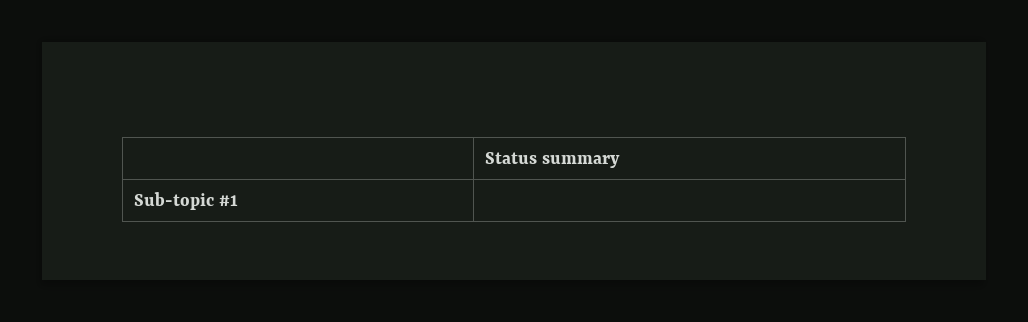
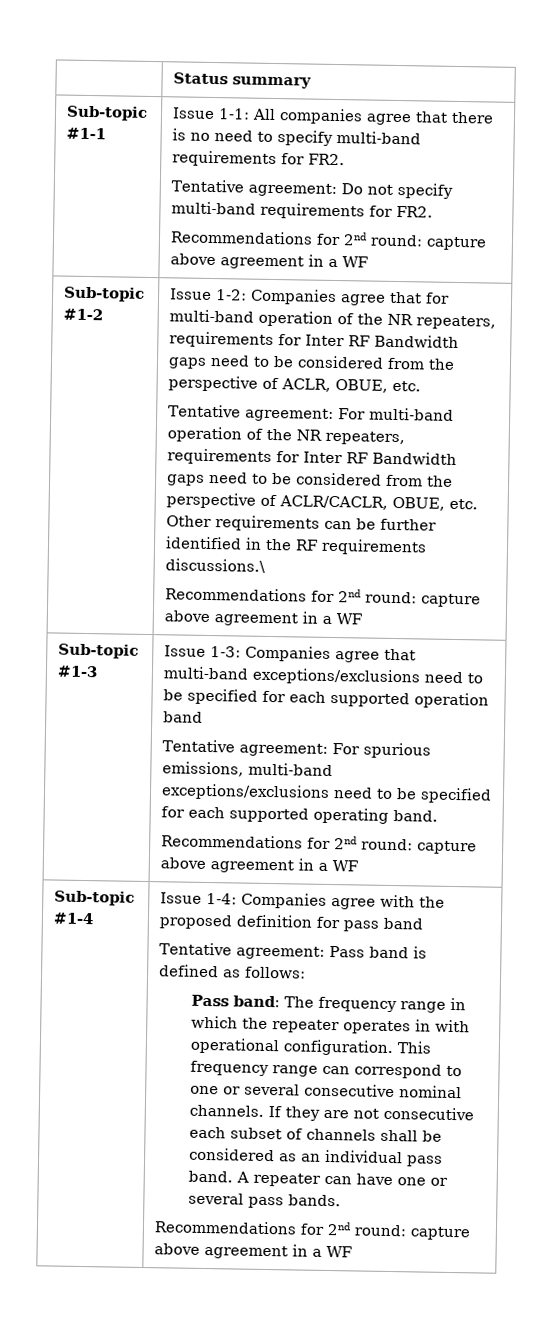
[219,195,239,206] #1 | -> [66,127,107,140] [172,107,495,126] [172,128,422,146] [172,150,346,168] [171,179,454,199] [171,201,434,220] [170,230,488,251] [170,253,369,270] [63,286,146,302] [63,308,104,321] [170,288,451,306] [169,309,497,330] [169,331,460,349] [168,354,456,370] [168,375,422,393] [168,404,455,422] [167,426,406,446] [167,448,458,466] [166,471,454,487] [166,492,479,511] [166,515,438,532] [165,536,428,556] [165,558,267,573] [165,587,482,608] [164,610,363,627] [58,643,140,659] [57,665,99,678] [164,645,417,663] [163,666,484,686] [163,688,490,709] [163,711,204,723] [162,739,432,759] [162,761,334,777] [161,783,493,804] [161,806,439,824] [161,834,478,855] [160,857,359,874] [54,890,136,906] [53,912,95,925] [160,892,446,910] [159,914,424,932] [159,942,428,960] [159,964,307,979] [191,994,467,1013] [191,1015,471,1035] [190,1037,432,1057] [190,1060,463,1079] [190,1083,463,1099] [189,1104,475,1121] [189,1126,443,1142] [189,1147,444,1167] [188,1170,449,1187] [188,1192,342,1209] [154,1220,471,1241] [154,1243,353,1260] #1-1 | Issue 1-1: All companies agree that there is no need to specify multi-band requirements for FR2. // Tentative agreement: Do not specify multi-band requirements for FR2. // Recommendations for 2nd round: capture above agreement in a WF // Sub-topic #1-2 | Issue 1-2: Companies agree that for multi-band operation of the NR repeaters, requirements for Inter RF Bandwidth gaps need to be considered from the perspective of ACLR, OBUE, etc. // Tentative agreement: For multi-band operation of the NR repeaters, requirements for Inter RF Bandwidth gaps need to be considered from the perspective of ACLR/CACLR, OBUE, etc. Other requirements can be further identified in the RF requirements discussions.\ // Recommendations for 2nd round: capture above agreement in a WF // Sub-topic #1-3 | Issue 1-3: Companies agree that multi-band exceptions/exclusions need to be specified for each supported operation band // Tentative agreement: For spurious emissions, multi-band exceptions/exclusions need to be specified for each supported operating band. // Recommendations for 2nd round: capture above agreement in a WF // Sub-topic #1-4 | Issue 1-4: Companies agree with the proposed definition for pass band // Tentative agreement: Pass band is defined as follows: // Pass band: The frequency range in which the repeater operates in with operational configuration. This frequency range can correspond to one or several consecutive nominal channels. If they are not consecutive each subset of channels shall be considered as an individual pass band. A repeater can have one or several pass bands. // Recommendations for 2nd round: capture above agreement in a WF

